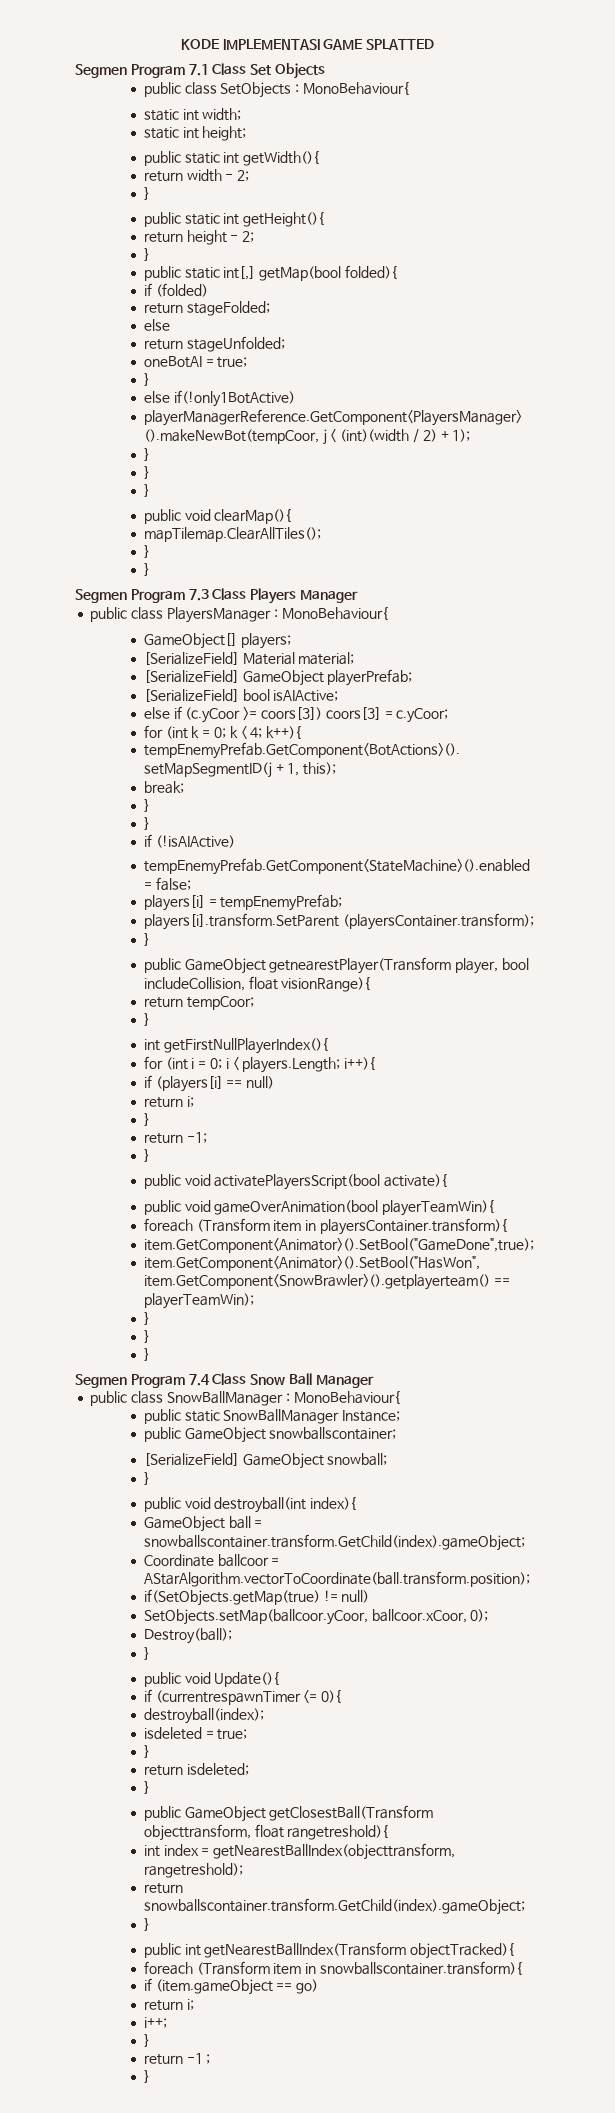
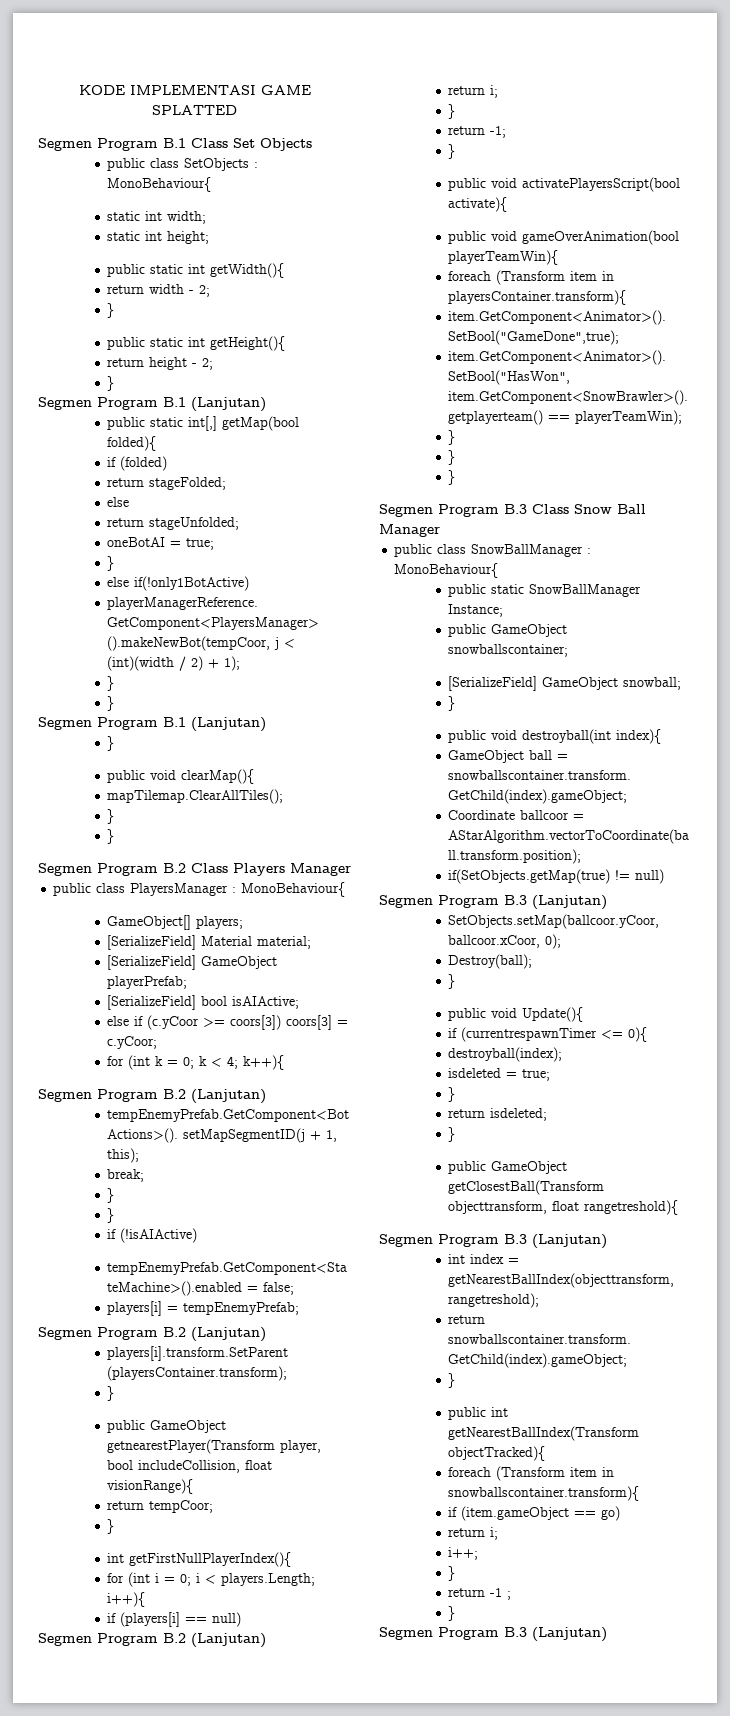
[188,64,209,76] 7.1 -> [163,138,186,148] B.1
(150, 254) none -> [38,397,266,412] // Segmen Program B.1 (Lanjutan)
(150, 472) none -> [38,717,266,732] // Segmen Program B.1 (Lanjutan)
[188,589,209,601] 7.3 -> [163,863,186,873] B.2
(302, 732) none -> [38,1089,266,1104] // Segmen Program B.2 (Lanjutan)
(343, 902) none -> [38,1327,266,1342] // Segmen Program B.2 (Lanjutan)
(275, 1082) none -> [38,1633,266,1648] // Segmen Program B.2 (Lanjutan)
[188,1374,210,1386] 7.4 -> [504,504,527,514] B.3
(370, 1596) none -> [379,895,607,910] // Segmen Program B.3 (Lanjutan)
(389, 1832) none -> [379,1234,607,1249] // Segmen Program B.3 (Lanjutan)
(150, 2076) none -> [379,1627,607,1642] // Segmen Program B.3 (Lanjutan)

